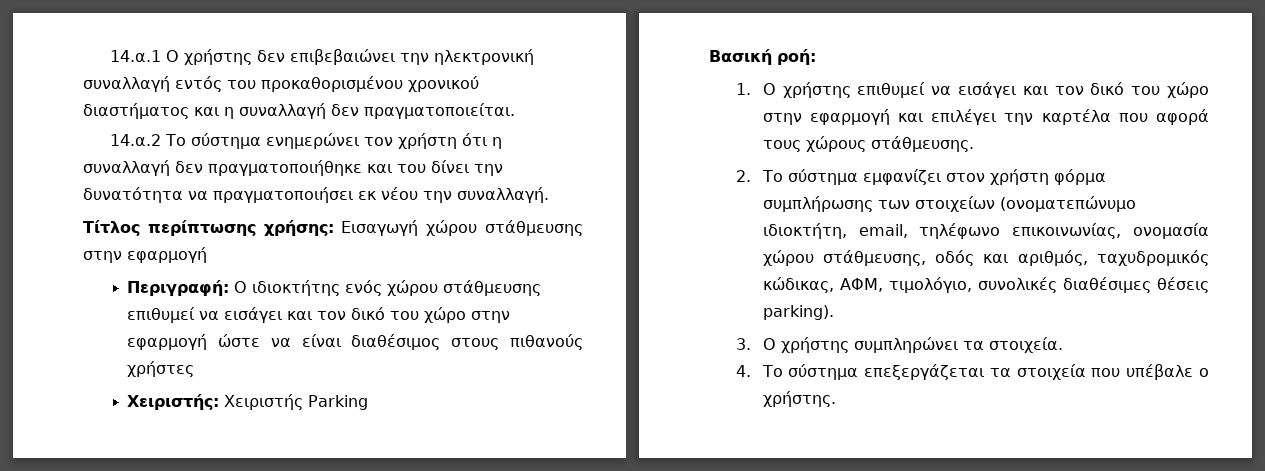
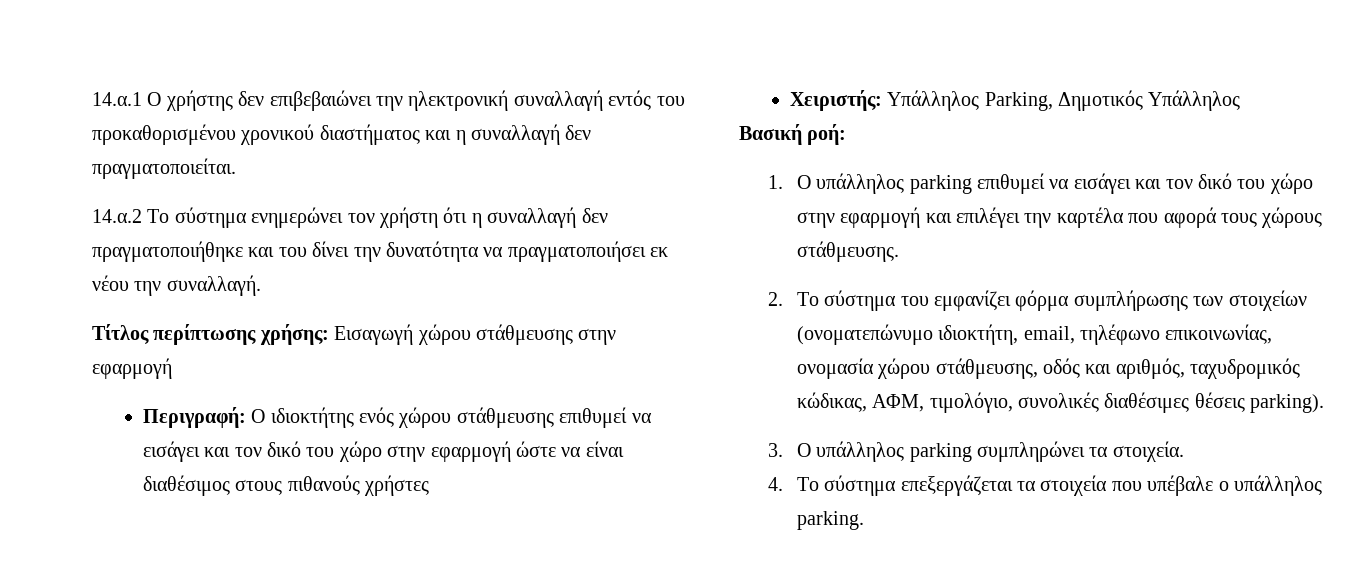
[224,394,369,410] Χειριστής Parking -> [887,90,1241,111] Υπάλληλος Parking, Δημοτικός Υπάλληλος
[782,82,851,98] χρήστης -> [816,173,972,194] υπάλληλος parking
[862,169,1049,185] εμφανίζει στον χρήστη -> [900,290,1011,311] του εμφανίζει
[780,337,849,353] χρήστης -> [816,441,972,462] υπάλληλος parking
[762,391,836,407] χρήστης. -> [1233,475,1322,496] [796,511,864,530] υπάλληλος parking.

